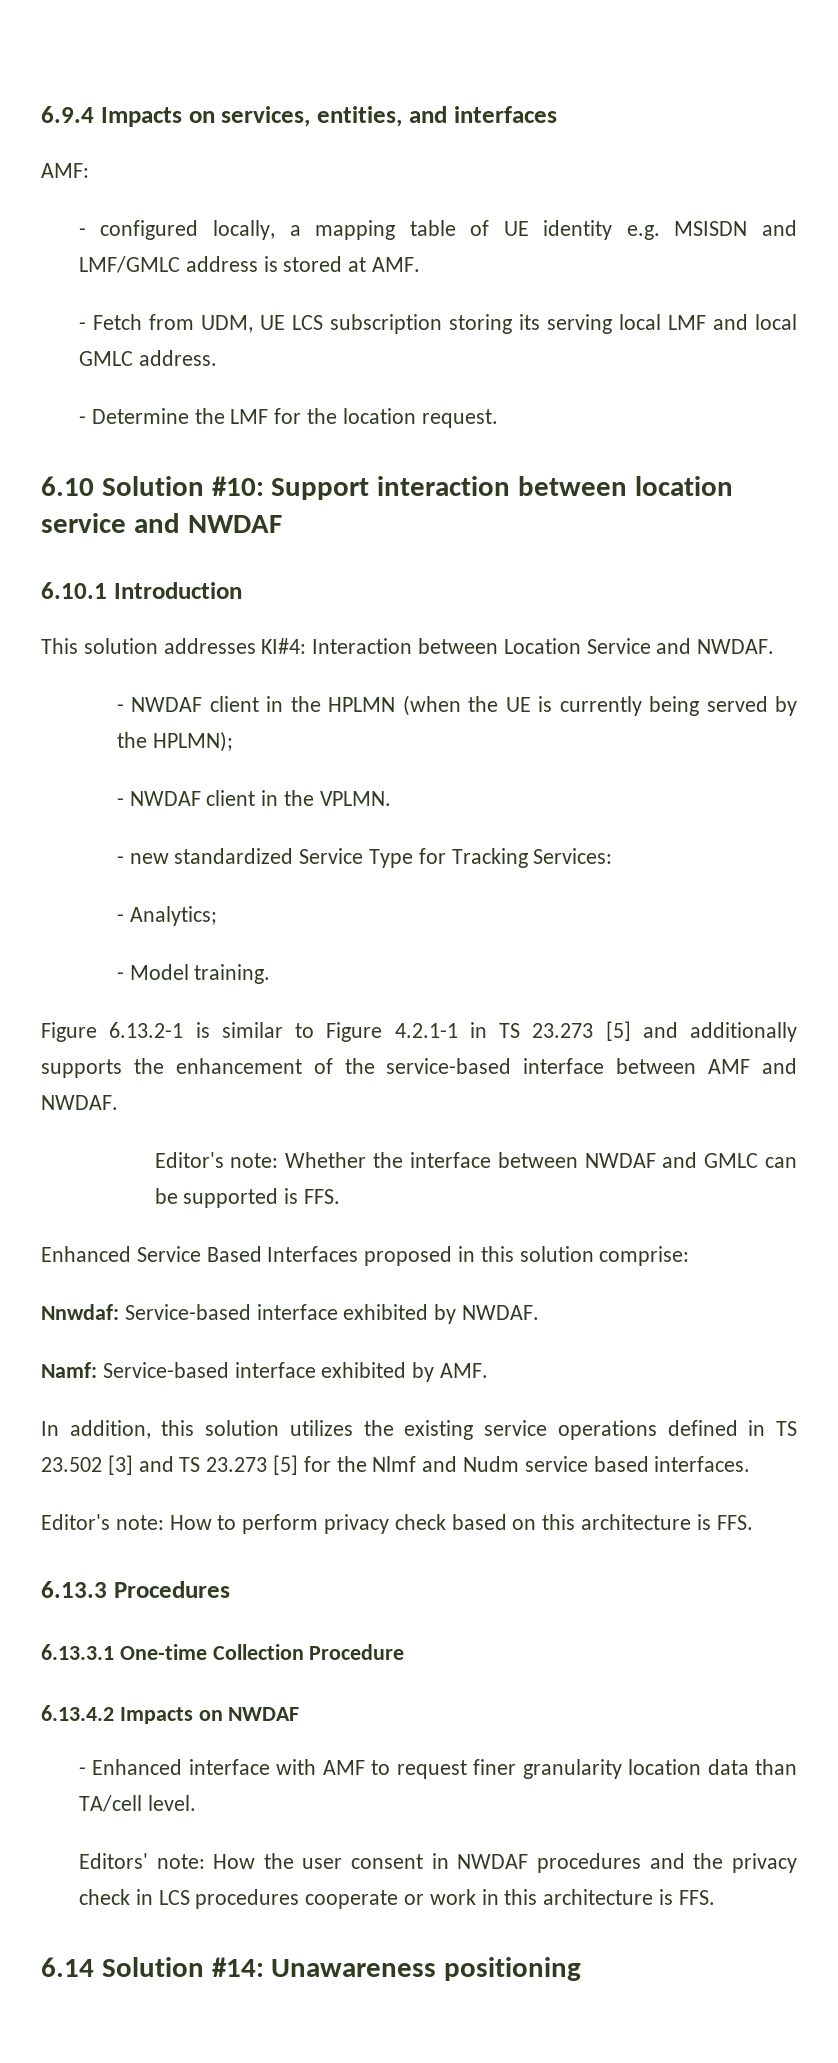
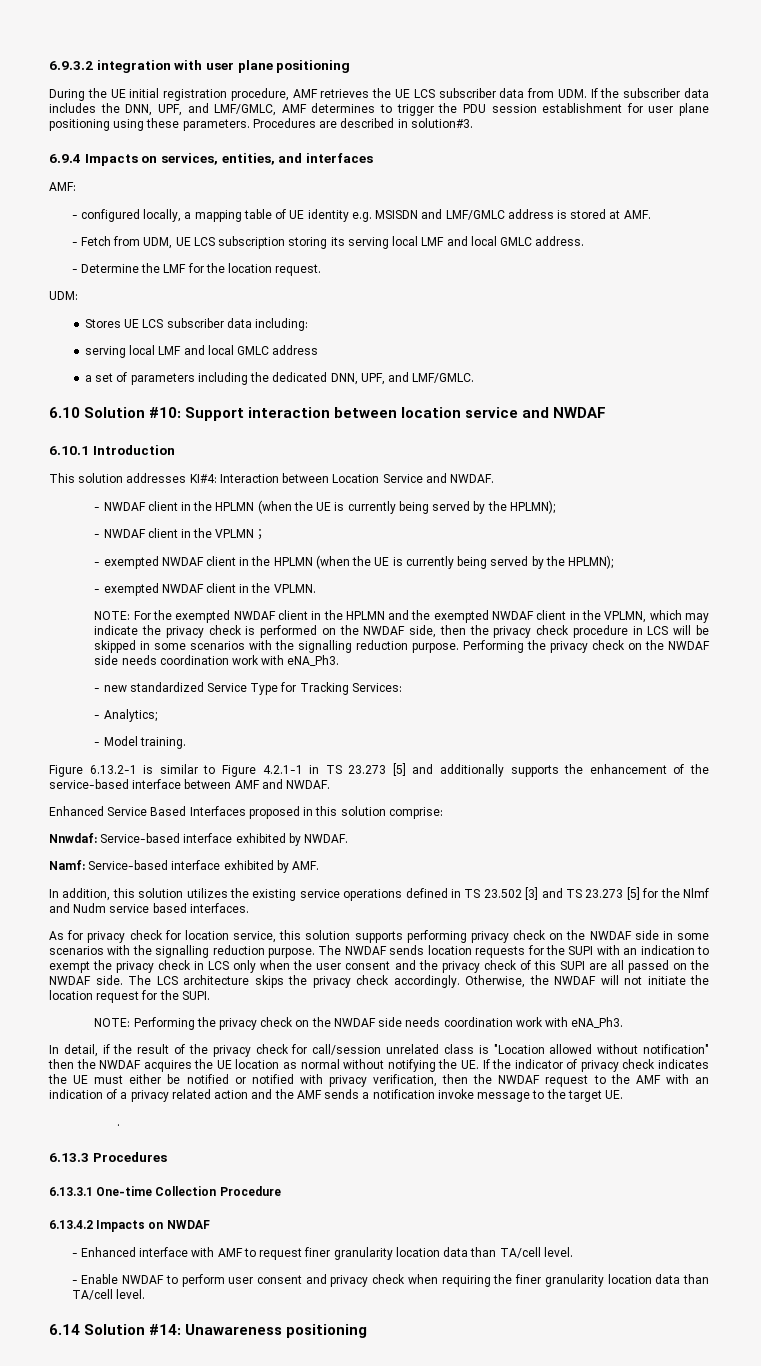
(41, 114) none -> [49,60,351,73] [49,88,710,101] [49,103,709,116] [49,118,473,131] 6.9.3.2 integration with user plane positioning // During the UE initial registration procedure, AMF retrieves the UE LCS subscriber data from UDM. If the subscriber data includes the DNN, UPF, and LMF/GMLC, AMF determines to trigger the PDU session establishment for user plane positioning using these parameters. Procedures are described in solution#3. //
(498, 418) none -> [49,291,78,300] [84,318,309,331] [84,345,319,358] [84,372,475,385] // UDM: // Stores UE LCS subscriber data including: // serving local LMF and local GMLC address // a set of parameters including the dedicated DNN, UPF, and LMF/GMLC.
[319,791,391,806] VPLMN. -> [215,529,267,540] [94,555,614,569] [94,583,316,596] [94,610,709,623] [94,625,709,638] [94,640,711,653] [94,655,340,666] VPLMN； // - exempted NWDAF client in the HPLMN (when the UE is currently being served by the HPLMN); // - exempted NWDAF client in the VPLMN. // NOTE: For the exempted NWDAF client in the HPLMN and the exempted NWDAF client in the VPLMN, which may indicate the privacy check is performed on the NWDAF side, then the privacy check procedure in LCS will be skipped in some scenarios with the signalling reduction purpose. Performing the privacy check on the NWDAF side needs coordination work with eNA_Ph3.
[154,1152,797,1168] [154,1188,341,1208] // Editor's note: Whether the interface between NWDAF and GMLC can be supported is FFS. -> (331, 784) none
[41,1514,753,1534] Editor's note: How to perform privacy check based on this architecture is FFS. -> [49,930,709,943] [49,945,709,958] [49,960,709,973] [49,975,709,988] [49,990,210,1003] [94,1017,624,1030] [49,1044,709,1057] [48,1059,709,1072] [48,1074,709,1087] [49,1089,624,1102] [116,1124,120,1126] As for privacy check for location service, this solution supports performing privacy check on the NWDAF side in some scenarios with the signalling reduction purpose. The NWDAF sends location requests for the SUPI with an indication to exempt the privacy check in LCS only when the user consent and the privacy check of this SUPI are all passed on the NWDAF side. The LCS architecture skips the privacy check accordingly. Otherwise, the NWDAF will not initiate the location request for the SUPI. // NOTE: Performing the privacy check on the NWDAF side needs coordination work with eNA_Ph3. // In detail, if the result of the privacy check for call/session unrelated class is "Location allowed without notification" then the NWDAF acquires the UE location as normal without notifying the UE. If the indicator of privacy check indicates the UE must either be notified or notified with privacy verification, then the NWDAF request to the AMF with an indication of a privacy related action and the AMF sends a notification invoke message to the target UE. // .
[78,1853,797,1873] [78,1889,715,1909] Editors' note: How the user consent in NWDAF procedures and the privacy check in LCS procedures cooperate or work in this architecture is FFS. -> [71,1274,709,1287] [71,1289,145,1300] - Enable NWDAF to perform user consent and privacy check when requiring the finer granularity location data than TA/cell level.

